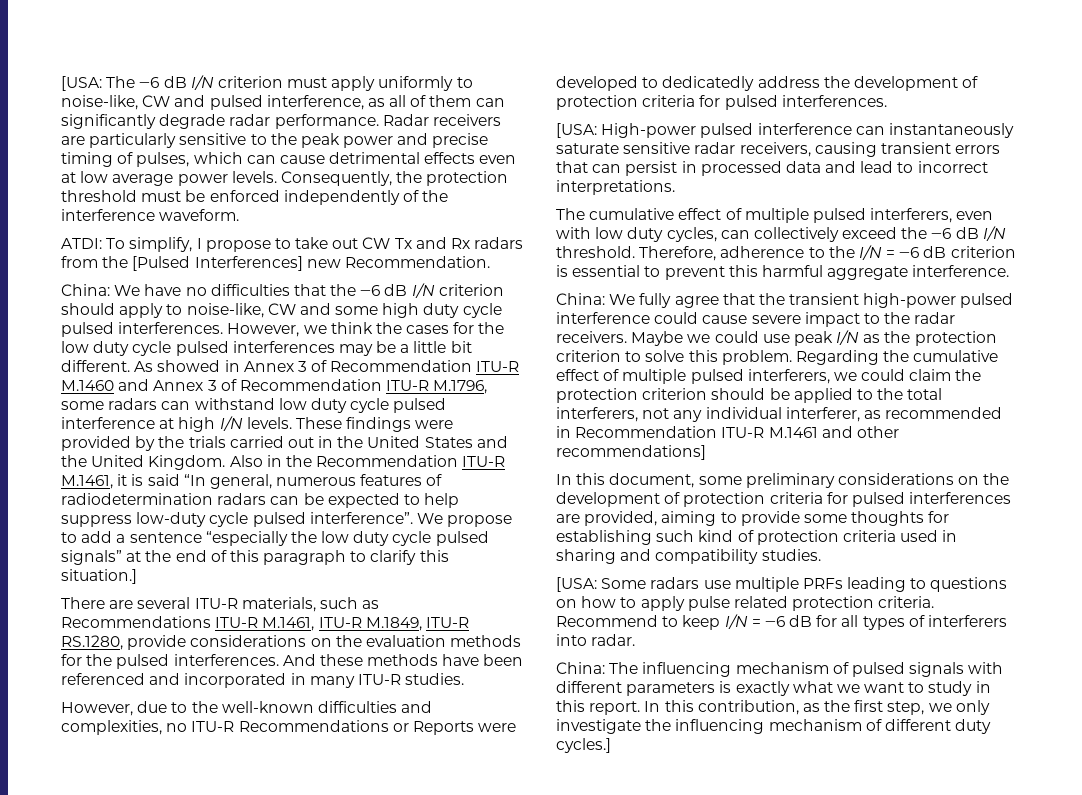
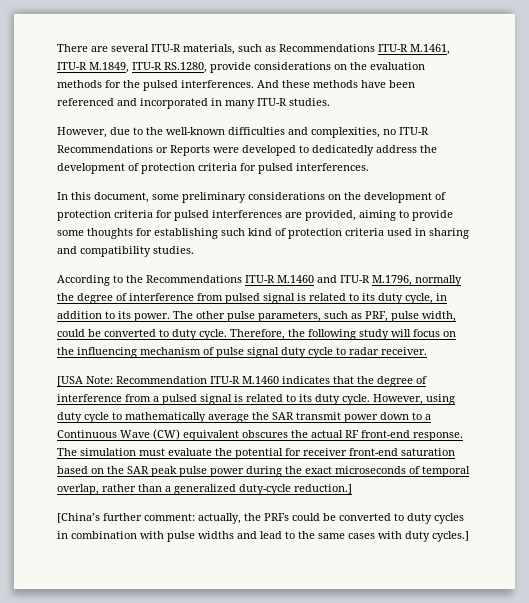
[61,75,473,91] [61,95,505,110] [61,114,501,129] [61,133,489,148] [61,152,517,167] [61,171,509,186] [61,190,449,205] [61,209,240,221] [61,237,524,252] [61,256,490,271] [61,283,504,298] [61,303,502,318] [61,322,505,337] [61,341,472,356] [61,360,520,372] [61,379,488,394] [61,398,447,413] [61,416,454,432] [61,436,508,451] [61,455,506,470] [61,474,443,489] [61,493,460,508] [61,512,513,527] [61,531,489,546] [61,550,449,565] [61,569,137,584] [USA: The ‒6 dB I/N criterion must apply uniformly to noise-like, CW and pulsed interference, as all of them can significantly degrade radar performance. Radar receivers are particularly sensitive to the peak power and precise timing of pulses, which can cause detrimental effects even at low average power levels. Consequently, the protection threshold must be enforced independently of the interference waveform. // ATDI: To simplify, I propose to take out CW Tx and Rx radars from the [Pulsed Interferences] new Recommendation. // China: We have no difficulties that the ‒6 dB I/N criterion should apply to noise-like, CW and some high duty cycle pulsed interferences. However, we think the cases for the low duty cycle pulsed interferences may be a little bit different. As showed in Annex 3 of Recommendation ITU-R M.1460 and Annex 3 of Recommendation ITU-R M.1796, some radars can withstand low duty cycle pulsed interference at high I/N levels. These findings were provided by the trials carried out in the United States and the United Kingdom. Also in the Recommendation ITU-R M.1461, it is said “In general, numerous features of radiodetermination radars can be expected to help suppress low-duty cycle pulsed interference”. We propose to add a sentence “especially the low duty cycle pulsed signals” at the end of this paragraph to clarify this situation.] // -> (57, 48) none
[556,123,1014,138] [556,142,1001,157] [556,161,988,176] [556,180,675,195] [556,208,994,223] [556,226,1006,242] [556,245,1016,261] [556,265,1010,280] [556,293,1014,308] [556,312,956,327] [556,330,997,346] [556,350,999,365] [556,369,982,384] [556,388,943,403] [556,407,1003,422] [556,426,899,438] [556,445,706,460] // [USA: High-power pulsed interference can instantaneously saturate sensitive radar receivers, causing transient errors that can persist in processed data and lead to incorrect interpretations. // The cumulative effect of multiple pulsed interferers, even with low duty cycles, can collectively exceed the ‒6 dB I/N threshold. Therefore, adherence to the I/N = ‒6 dB criterion is essential to prevent this harmful aggregate interference. // China: We fully agree that the transient high-power pulsed interference could cause severe impact to the radar receivers. Maybe we could use peak I/N as the protection criterion to solve this problem. Regarding the cumulative effect of multiple pulsed interferers, we could claim the protection criterion should be applied to the total interferers, not any individual interferer, as recommended in Recommendation ITU-R M.1461 and other recommendations] -> (369, 167) none
[556,577,1008,592] [556,596,935,611] [556,614,1008,630] [556,634,636,646] [556,662,1004,677] [556,681,991,696] [556,700,990,715] [556,719,951,734] [USA: Some radars use multiple PRFs leading to questions on how to apply pulse related protection criteria. Recommend to keep I/N = ‒6 dB for all types of interferers into radar. // China: The influencing mechanism of pulsed signals with different parameters is exactly what we want to study in this report. In this contribution, as the first step, we only investigate the influencing mechanism of different -> [57,275,462,286] [57,293,447,304] [57,311,456,322] [57,329,456,340] [57,347,427,358] [57,376,427,387] [57,394,455,405] [57,412,431,423] [57,429,463,441] [57,448,455,459] [57,466,470,477] [57,484,352,495] [57,513,464,524] [57,531,402,542] According to the Recommendations ITU-R M.1460 and ITU-R M.1796, normally the degree of interference from pulsed signal is related to its duty cycle, in addition to its power. The other pulse parameters, such as PRF, pulse width, could be converted to duty cycle. Therefore, the following study will focus on the influencing mechanism of pulse signal duty cycle to radar receiver. // [USA Note: Recommendation ITU-R M.1460 indicates that the degree of interference from a pulsed signal is related to its duty cycle. However, using duty cycle to mathematically average the SAR transmit power down to a Continuous Wave (CW) equivalent obscures the actual RF front-end response. The simulation must evaluate the potential for receiver front-end saturation based on the SAR peak pulse power during the exact microseconds of temporal overlap, rather than a generalized duty-cycle reduction.] // [China’s further comment: actually, the PRFs could be converted to duty cycles in combination with pulse widths and lead to the same cases with

